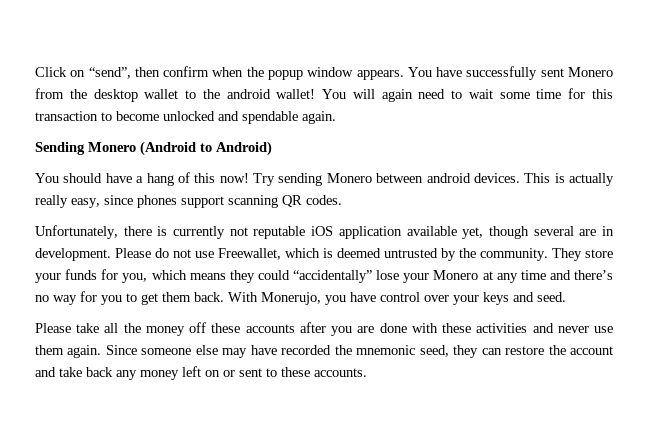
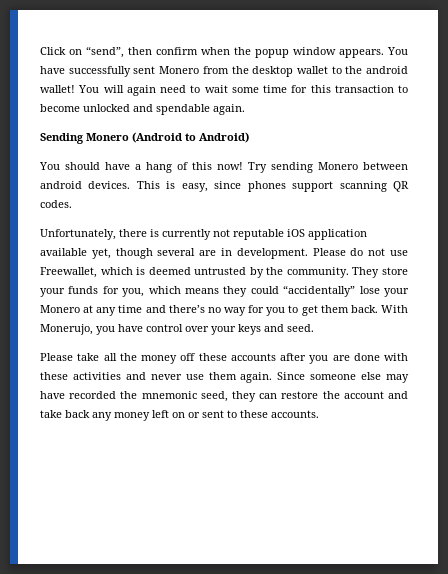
[569,173,614,186] [35,195,68,208] actually really -> (176, 185) none

